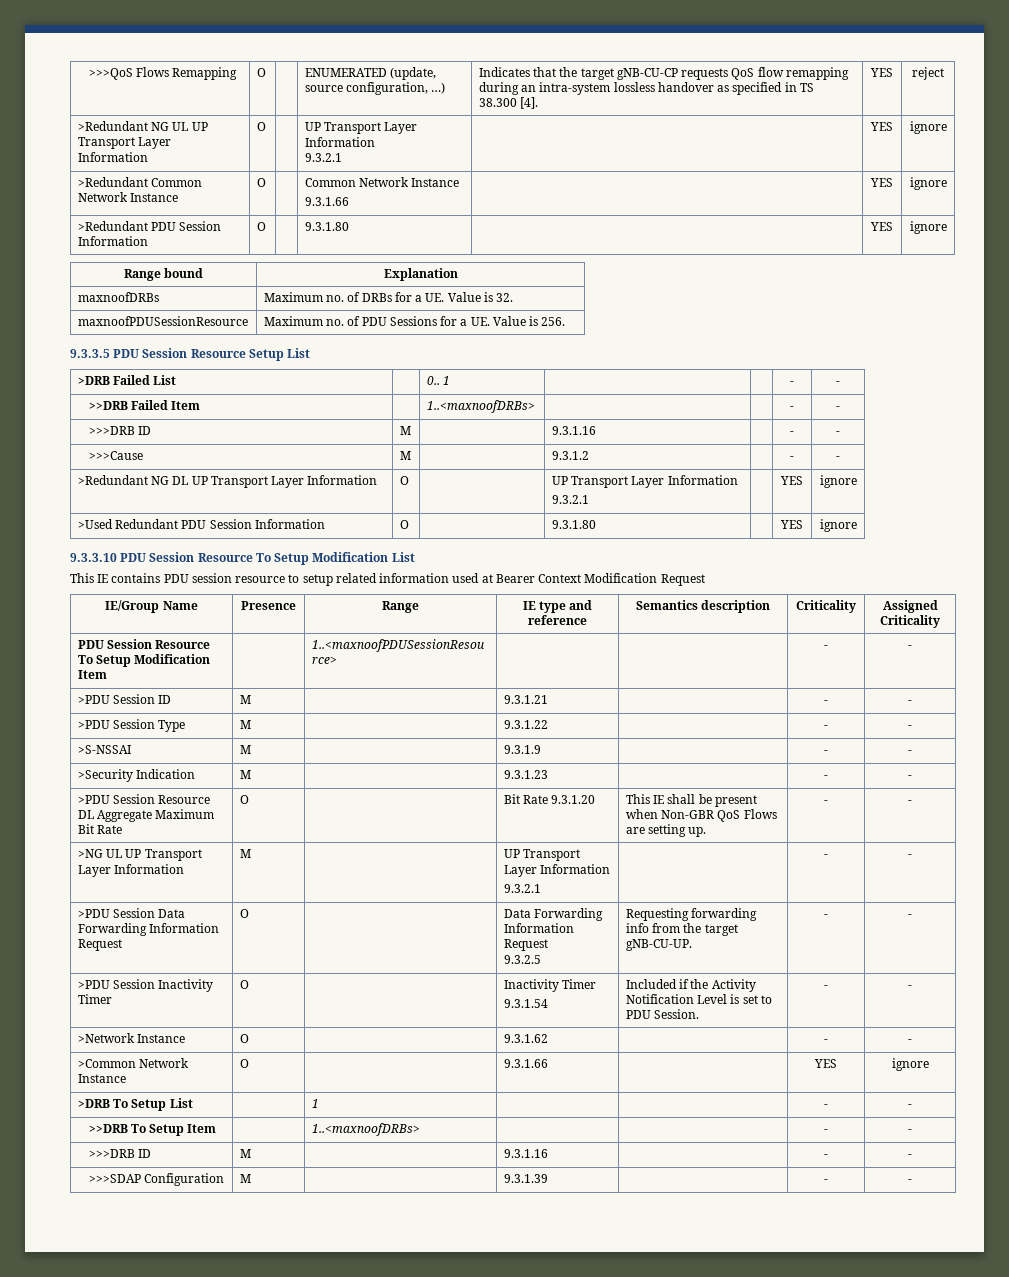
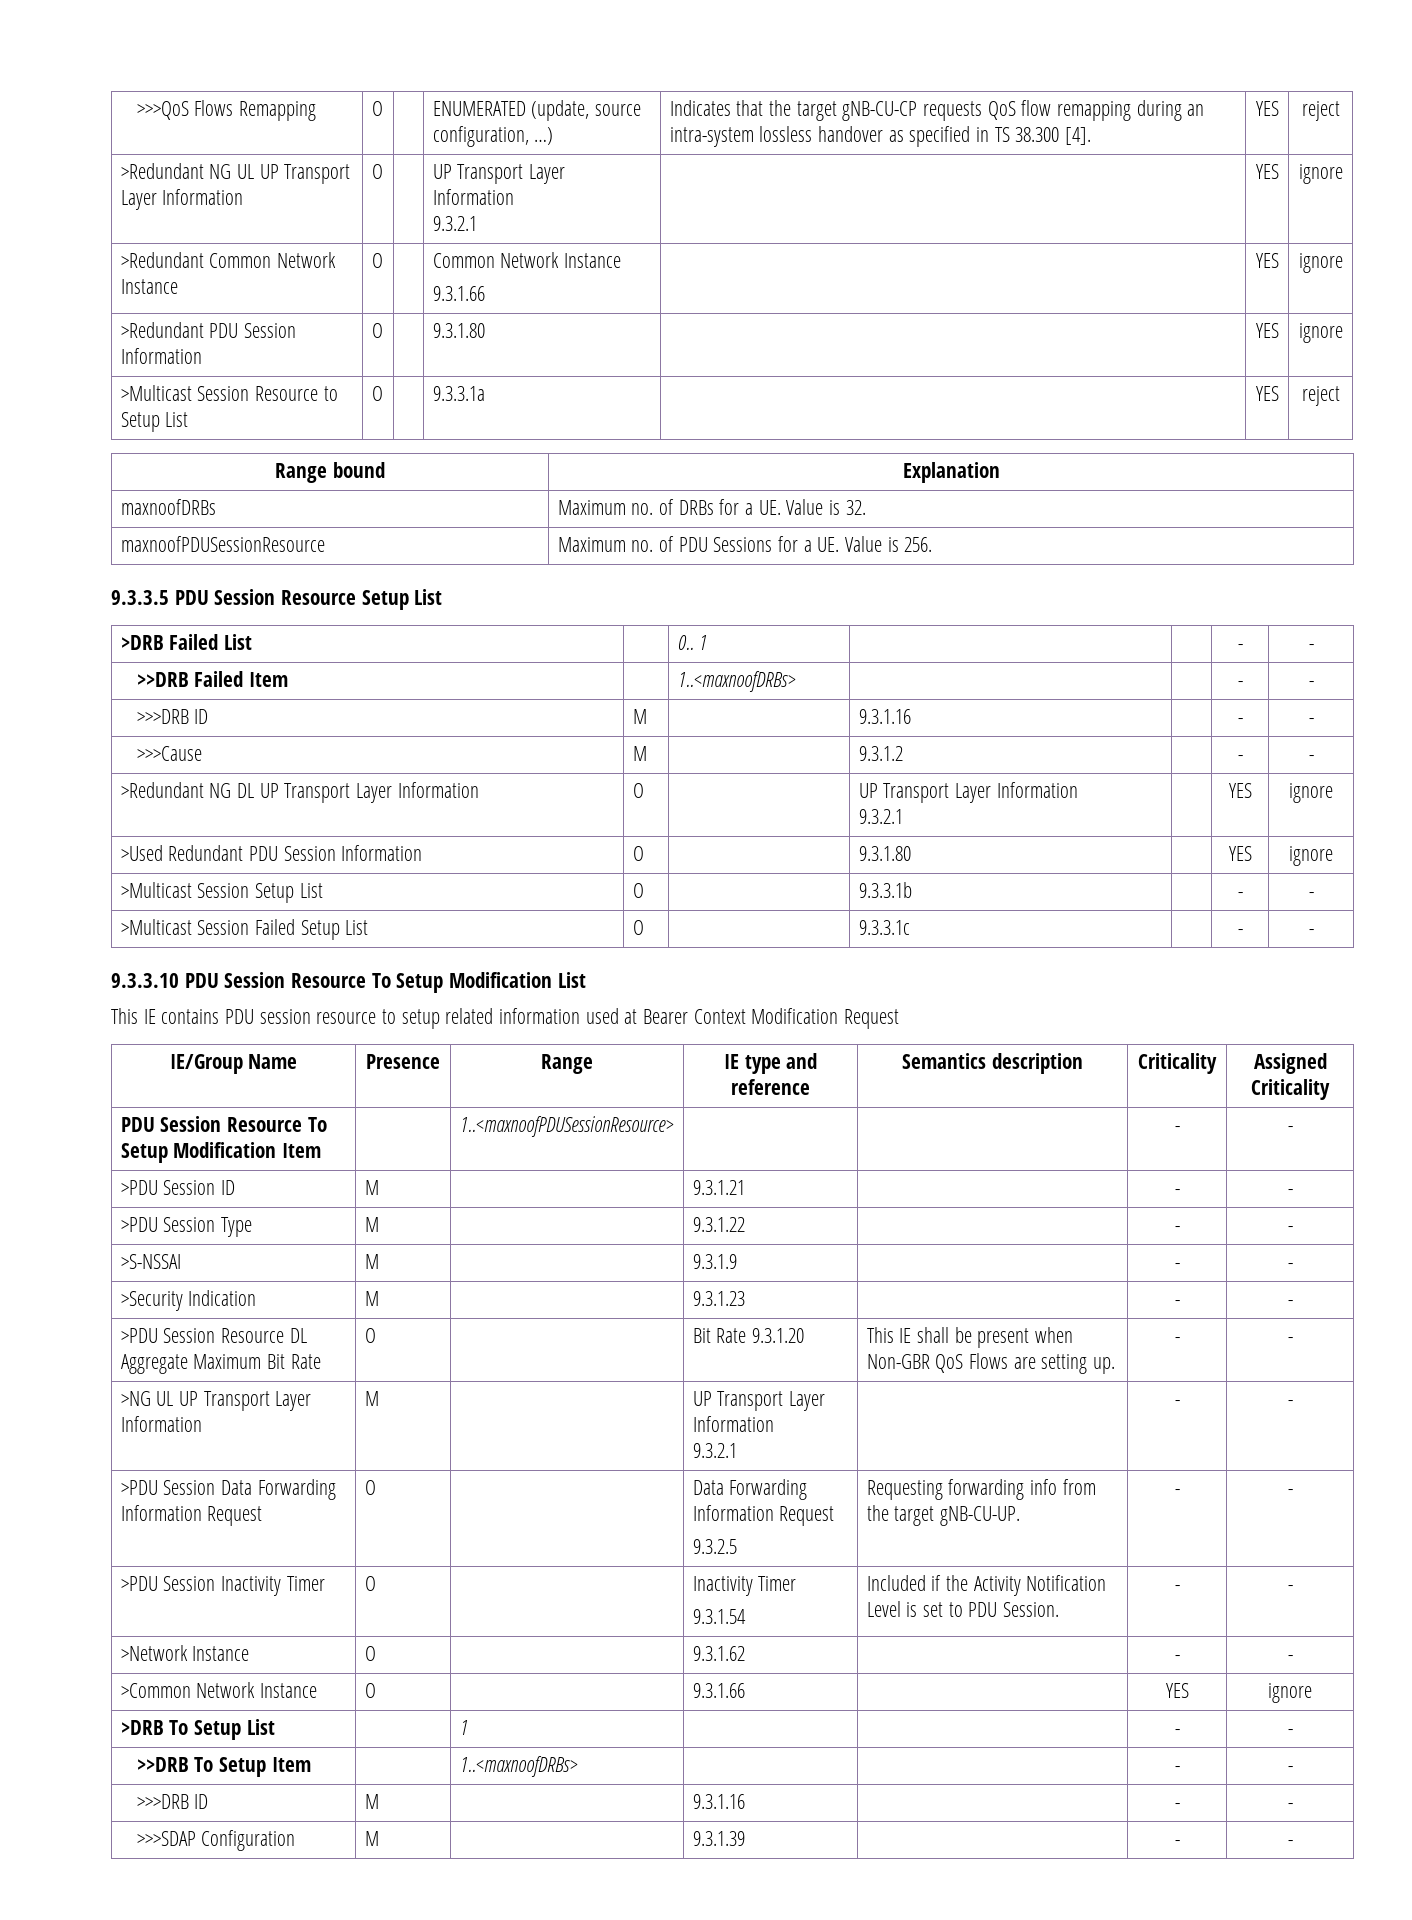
(947, 227) none -> [120,385,338,401] [120,412,189,432] [371,386,383,401] [432,386,485,401] [1255,386,1279,401] [1301,386,1340,406] // >Multicast Session Resource to Setup List | O | | 9.3.3.1a | | YES | reject
(857, 525) none -> [120,882,323,903] [632,883,644,898] [858,882,912,898] [1237,892,1243,898] [1308,892,1314,898] [120,919,369,940] [632,920,644,935] [858,920,910,935] [1237,929,1243,935] [1308,929,1314,935] // >Multicast Session Setup List | O | | 9.3.3.1b | | - | - // >Multicast Session Failed Setup List | O | | 9.3.3.1c | | - | -

